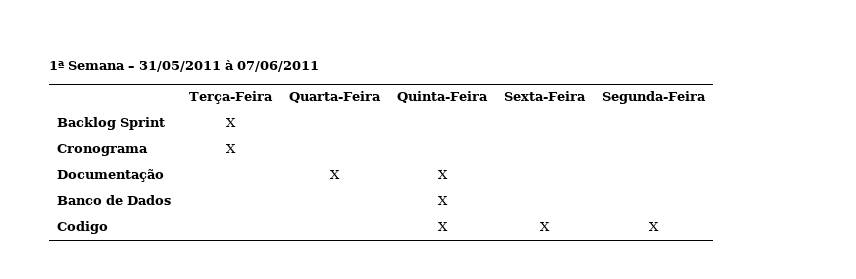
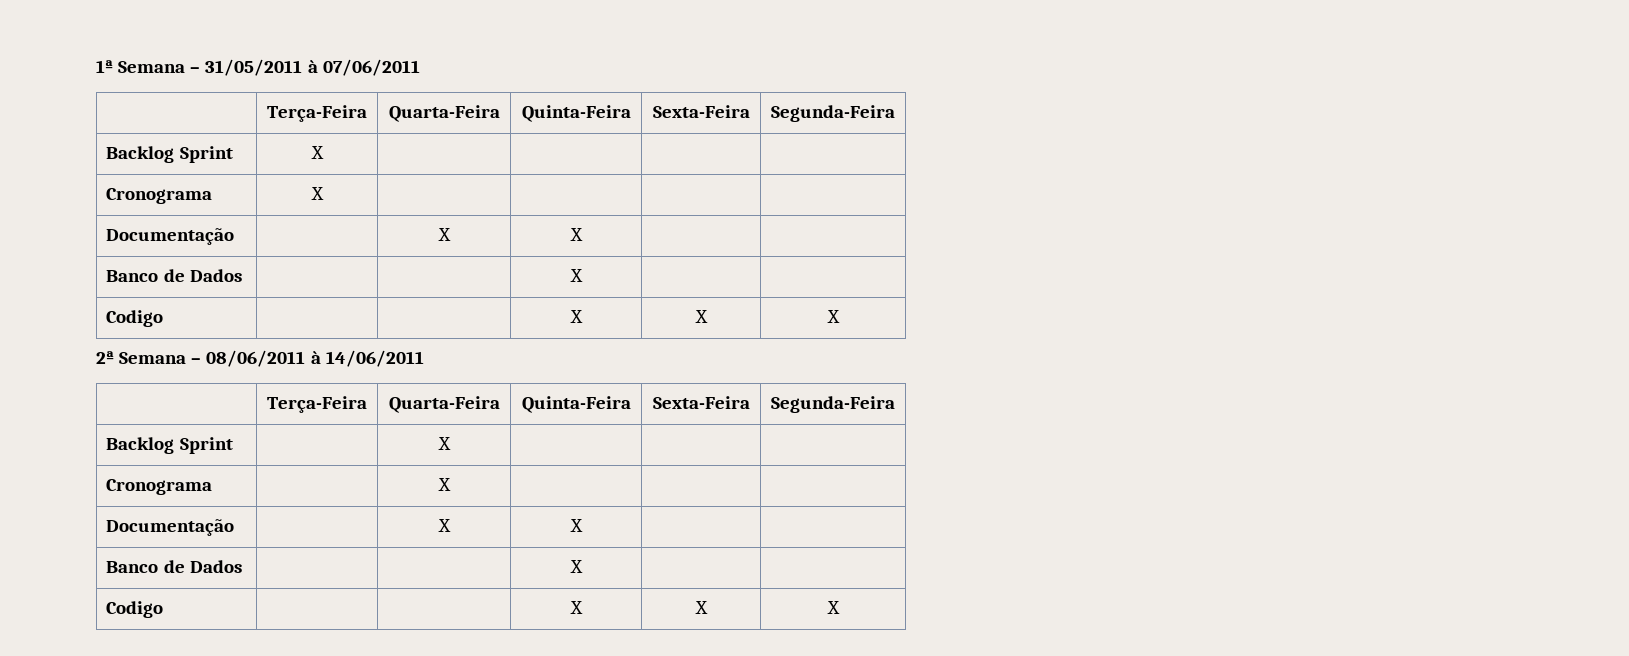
(659, 226) none -> [96,350,424,367] [267,396,367,413] [388,396,500,413] [521,396,631,413] [652,396,750,409] [771,396,895,413] [106,437,233,454] [437,437,451,450] [106,479,213,495] [437,478,451,491] [106,519,235,536] [437,519,451,532] [569,519,583,532] [106,560,242,573] [569,560,583,573] [106,601,164,618] [569,601,583,614] [694,601,708,614] [826,601,840,614] // 2ª Semana – 08/06/2011 à 14/06/2011 // | Terça-Feira | Quarta-Feira | Quinta-Feira | Sexta-Feira | Segunda-Feira // Backlog Sprint | | X | | | // Cronograma | | X | | | // Documentação | | X | X | | // Banco de Dados | | | X | | // Codigo | | | X | X | X

